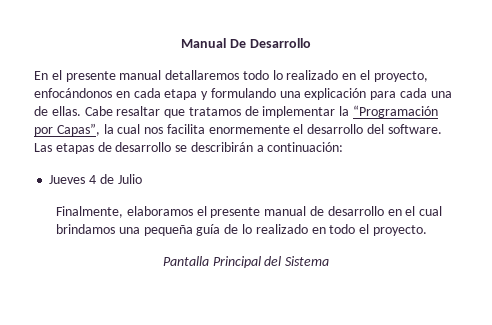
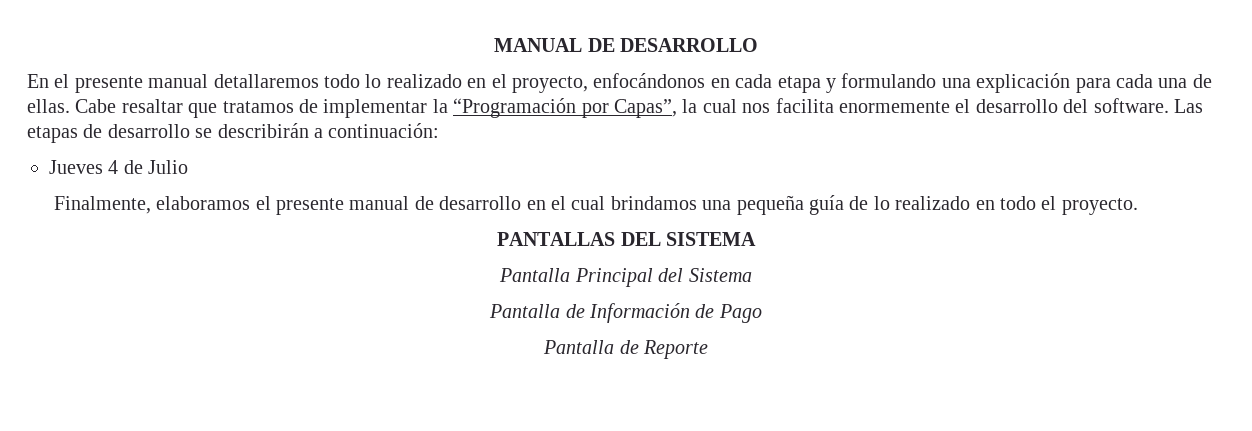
[181,38,311,48] Manual De Desarrollo -> [494,38,758,52] MANUAL DE DESARROLLO
(427, 230) none -> [497,232,756,246] // PANTALLAS DEL SISTEMA
(330, 261) none -> [489,303,762,323] [543,340,708,359] // Pantalla de Información de Pago // Pantalla de Reporte

